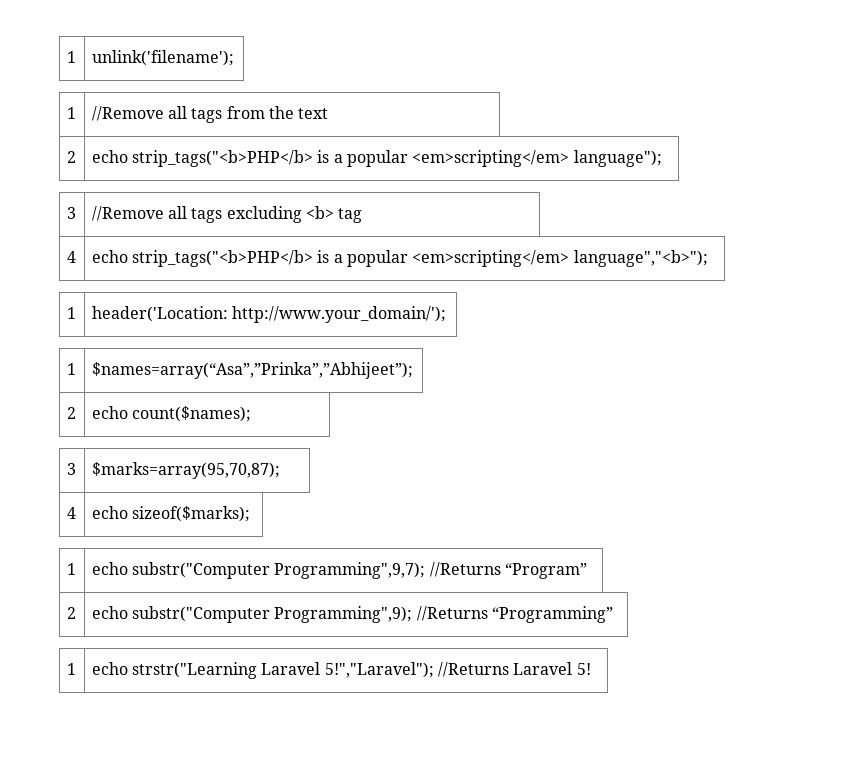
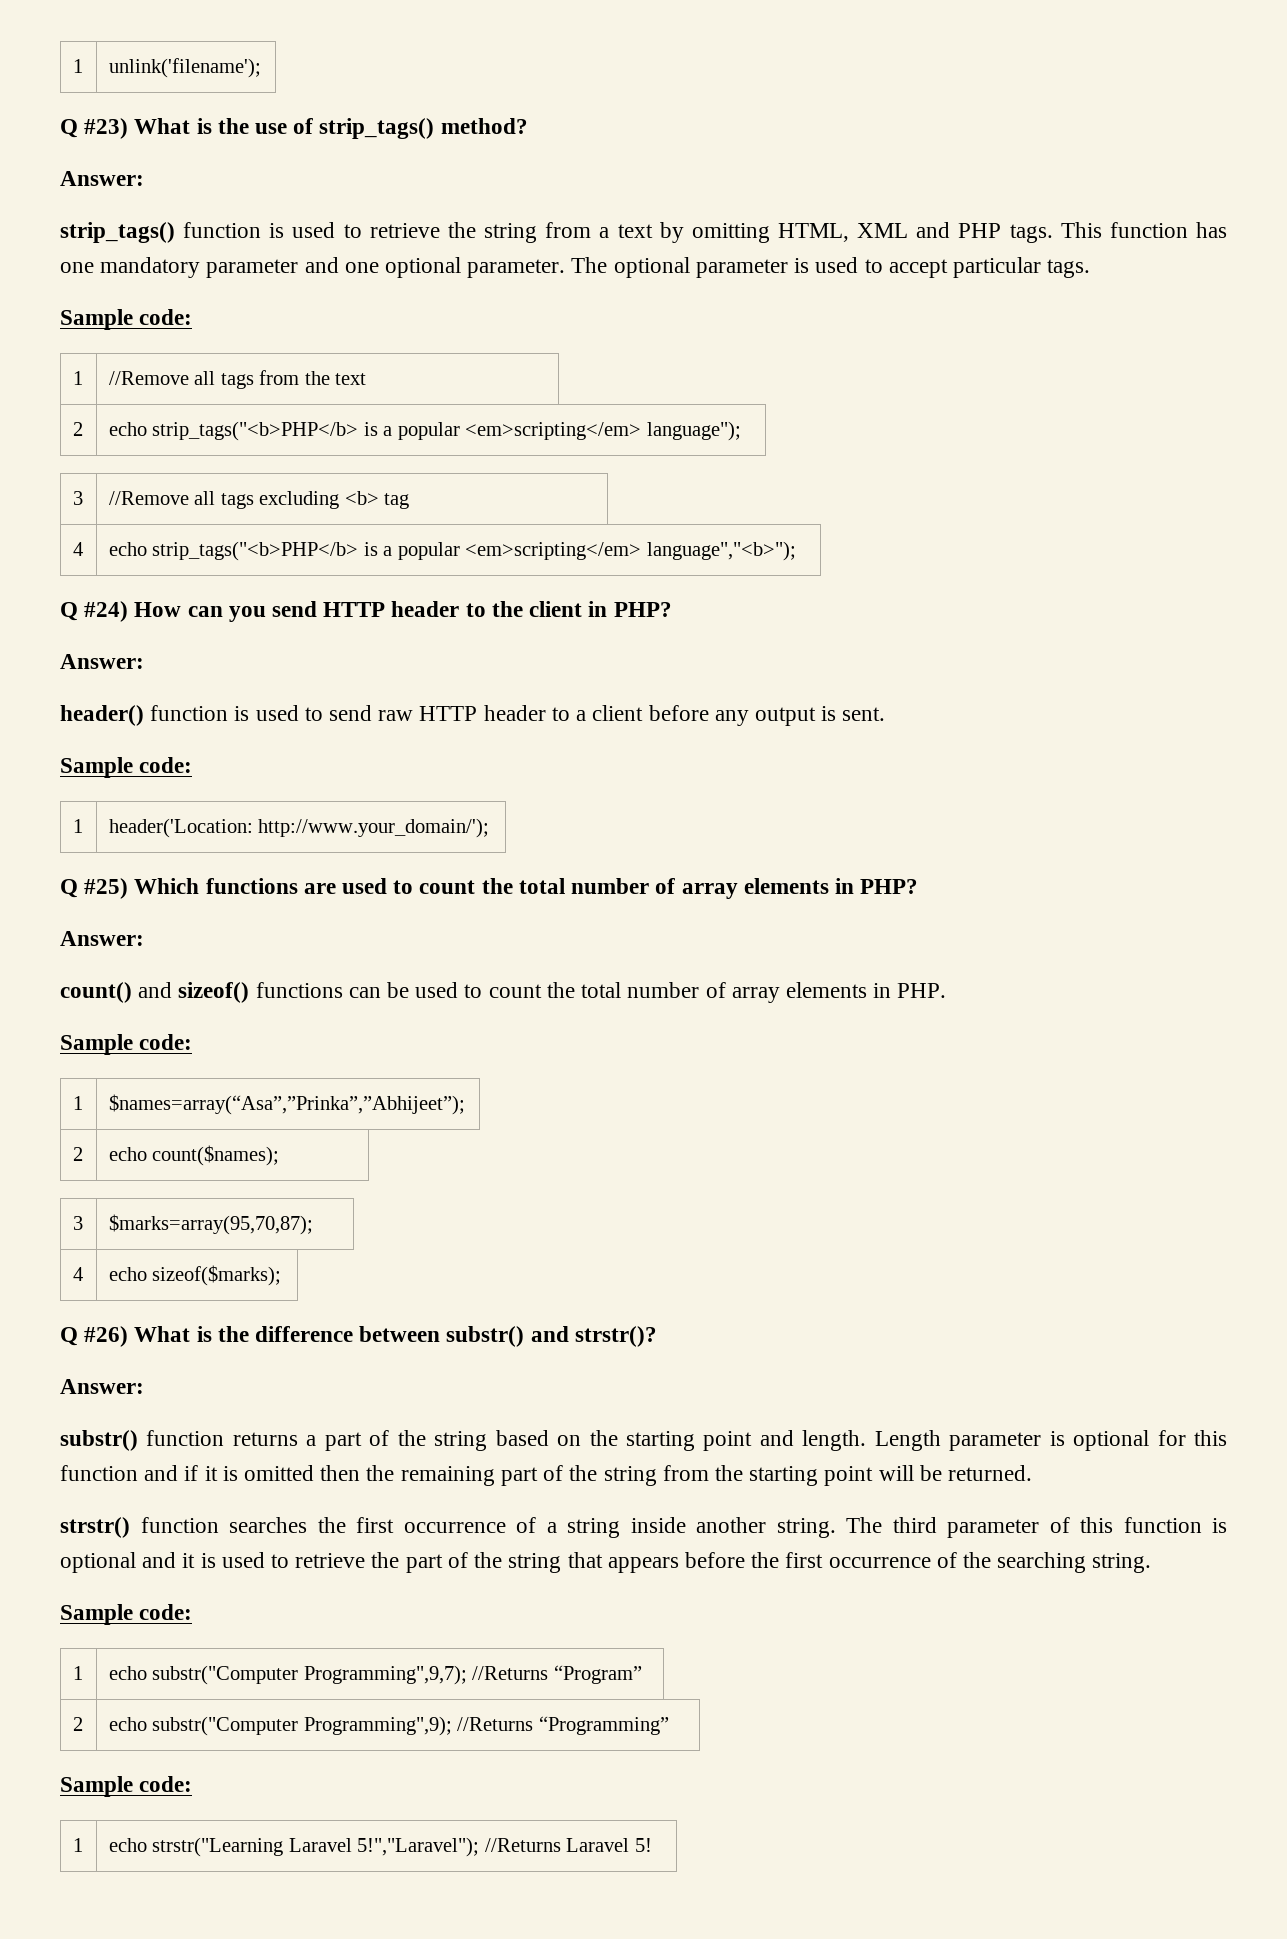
(234, 58) none -> [60,118,528,139] [60,171,144,186] [60,222,1227,243] [60,257,1091,278] [60,309,193,330] // Q #23) What is the use of strip_tags() method? // Answer: // strip_tags() function is used to retrieve the string from a text by omitting HTML, XML and PHP tags. This function has one mandatory parameter and one optional parameter. The optional parameter is used to accept particular tags. // Sample code:
[66,307,76,319] [91,306,447,323] // 1 | header('Location: http://www.your_domain/'); -> [60,601,672,622] [60,654,144,669] [60,705,886,726] [60,757,193,778] [72,819,83,833] [108,818,490,838] [60,878,919,899] [60,931,144,946] [60,982,947,1003] [60,1034,193,1055] // Q #24) How can you send HTTP header to the client in PHP? // Answer: // header() function is used to send raw HTTP header to a client before any output is sent. // Sample code: // 1 | header('Location: http://www.your_domain/'); // Q #25) Which functions are used to count the total number of array elements in PHP? // Answer: // count() and sizeof() functions can be used to count the total number of array elements in PHP. // Sample code:
(251, 514) none -> [60,1326,657,1347] [60,1379,144,1394] [60,1430,1228,1451] [60,1465,1032,1486] [60,1517,1227,1538] [60,1552,1152,1573] [60,1604,193,1625] // Q #26) What is the difference between substr() and strstr()? // Answer: // substr() function returns a part of the string based on the starting point and length. Length parameter is optional for this function and if it is omitted then the remaining part of the string from the starting point will be returned. // strstr() function searches the first occurrence of a string inside another string. The third parameter of this function is optional and it is used to retrieve the part of the string that appears before the first occurrence of the searching string. // Sample code:
(614, 614) none -> [60,1776,193,1797] // Sample code:

